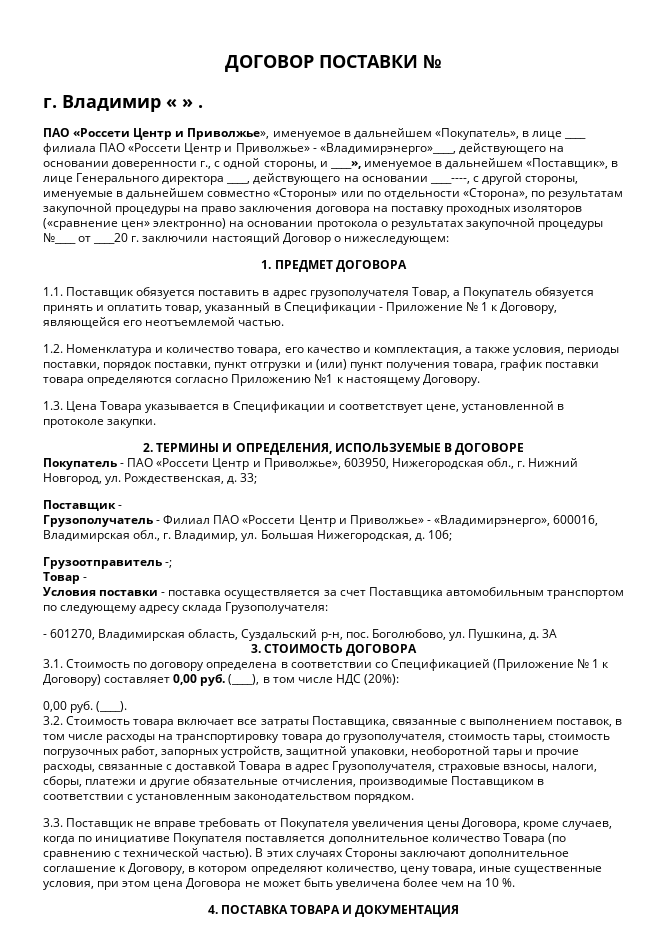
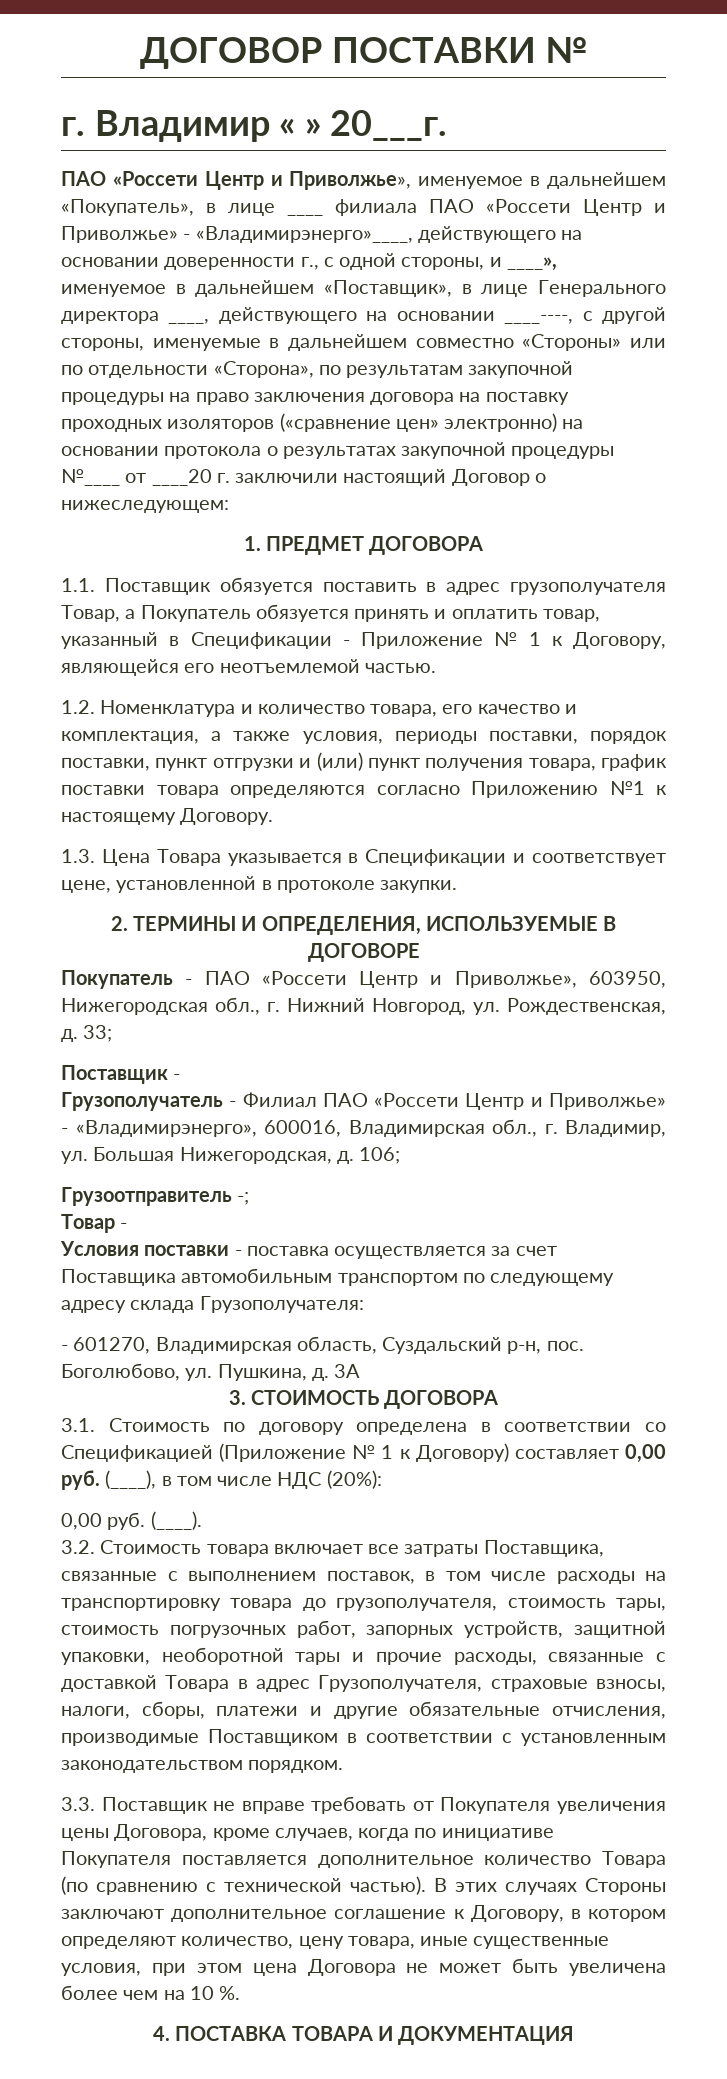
[198,105,203,108] . -> [330,110,448,141] 20___г.

